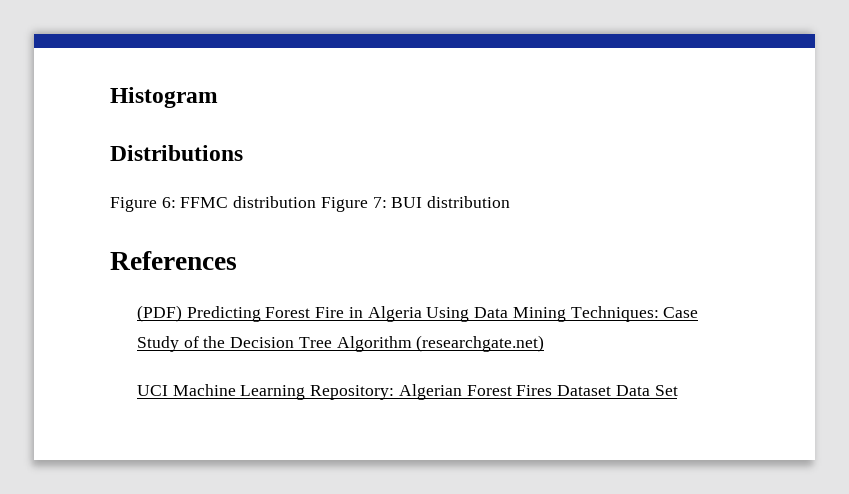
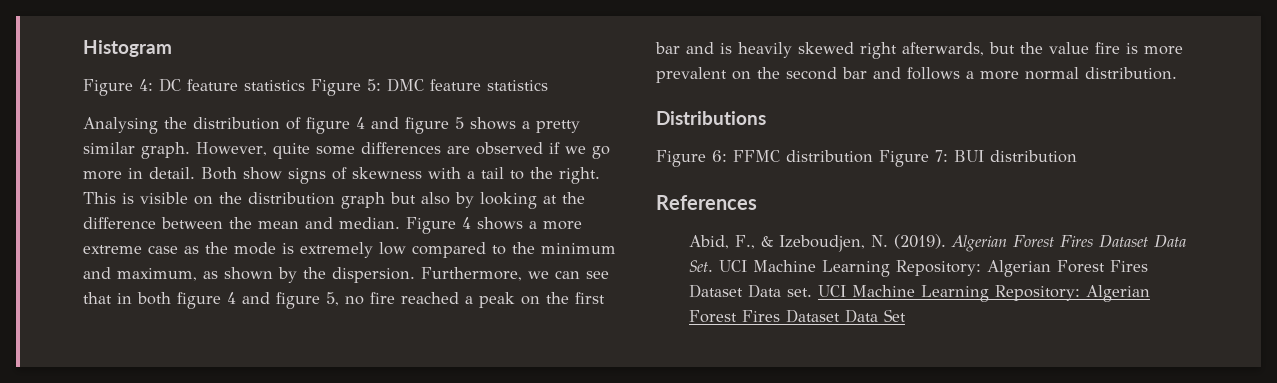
(218, 97) none -> [83,78,548,96] [83,117,580,134] [83,142,610,159] [83,167,600,184] [83,192,585,209] [83,217,582,234] [83,242,616,258] [83,267,609,283] [83,292,605,309] [655,42,1183,59] [656,67,1177,83] // Figure 4: DC feature statistics Figure 5: DMC feature statistics // Analysing the distribution of figure 4 and figure 5 shows a pretty similar graph. However, quite some differences are observed if we go more in detail. Both show signs of skewness with a tail to the right. This is visible on the distribution graph but also by looking at the difference between the mean and median. Figure 4 shows a more extreme case as the mode is extremely low compared to the minimum and maximum, as shown by the dispersion. Furthermore, we can see that in both figure 4 and figure 5, no fire reached a peak on the first bar and is heavily skewed right afterwards, but the value fire is more prevalent on the second bar and follows a more normal distribution.
[136,305,699,322] [136,335,545,352] (PDF) Predicting Forest Fire in Algeria Using Data Mining Techniques: Case Study of the Decision Tree Algorithm (researchgate.net) // -> [688,234,1186,252] [688,260,1148,277] [688,284,812,298] Abid, F., & Izeboudjen, N. (2019). Algerian Forest Fires Dataset Data Set. UCI Machine Learning Repository: Algerian Forest Fires Dataset Data set.

